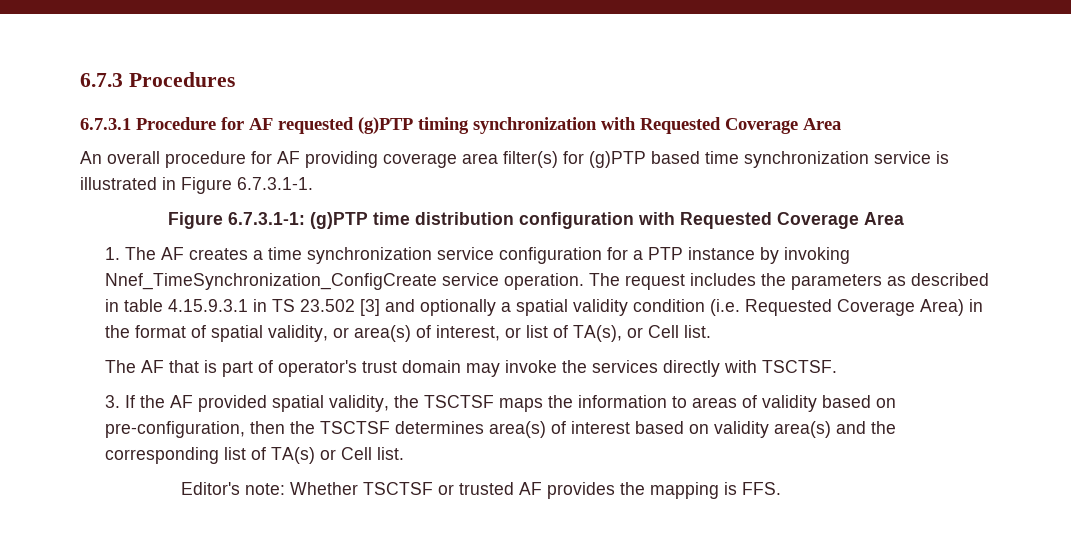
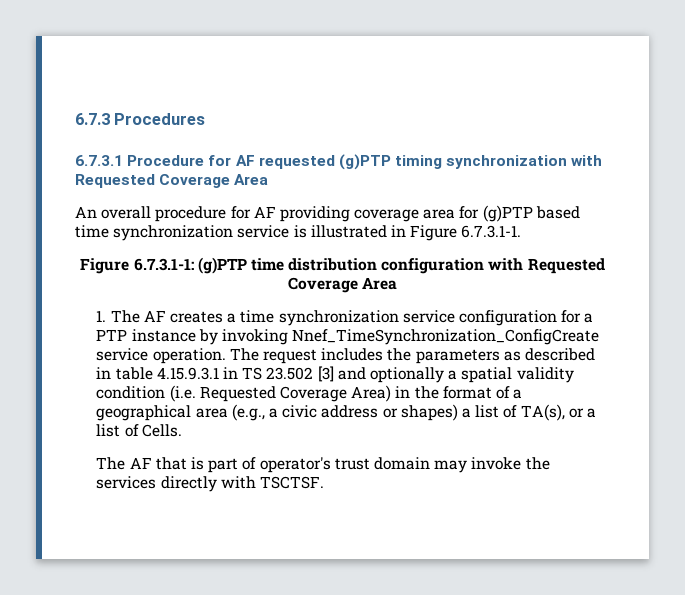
[503,151,558,168] filter(s) -> (456, 214) none
[211,325,712,342] spatial validity, or area(s) of interest, or list of TA(s), or Cell list. -> [513,389,523,399] [96,404,596,421] [96,424,182,437] a geographical area (e.g., a civic address or shapes) a list of TA(s), or a list of Cells.
[105,395,897,412] [105,421,897,438] [105,447,405,464] [180,482,781,499] // 3. If the AF provided spatial validity, the TSCTSF maps the information to areas of validity based on pre-configuration, then the TSCTSF determines area(s) of interest based on validity area(s) and the corresponding list of TA(s) or Cell list. // Editor's note: Whether TSCTSF or trusted AF provides the mapping is FFS. -> (325, 482) none

